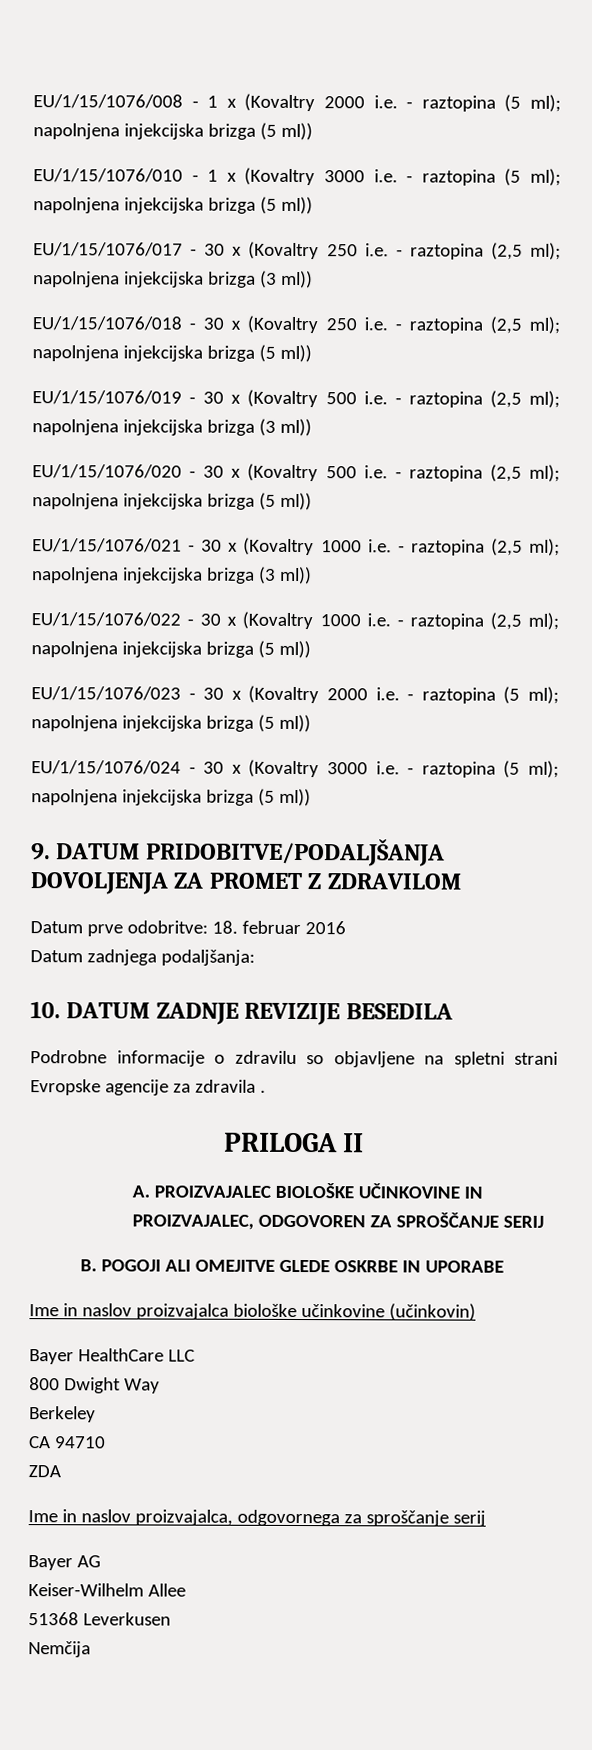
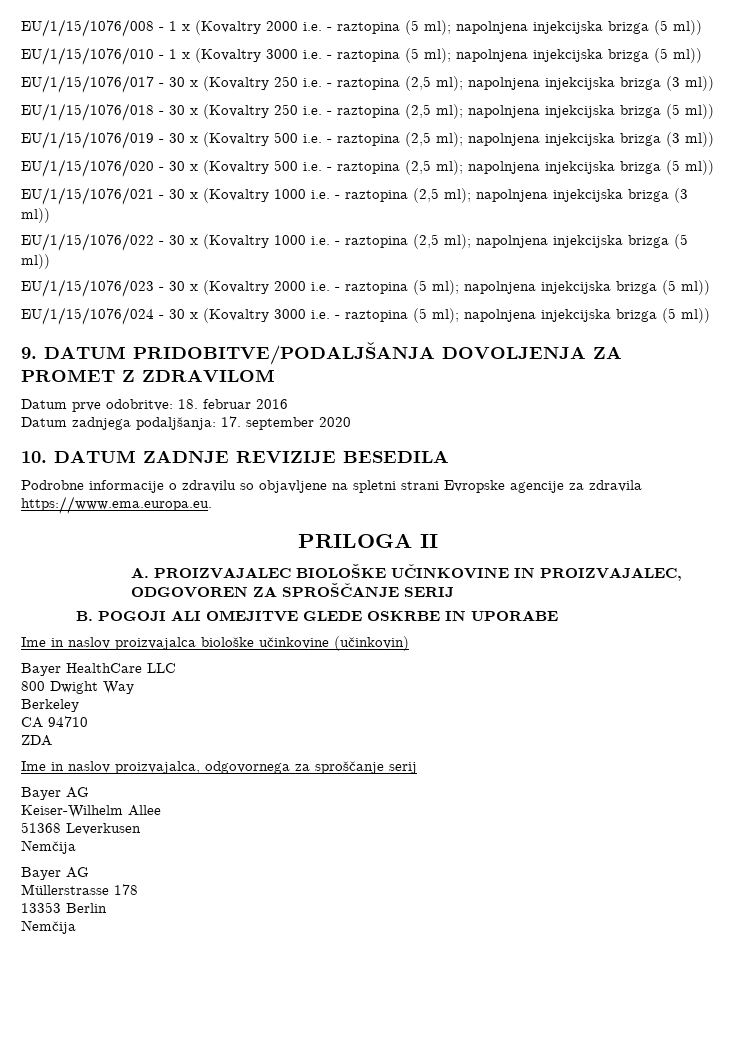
(255, 957) none -> [221,416,351,430] 17. september 2020
[259,1089,266,1093] . -> [21,496,212,514] https://www.ema.europa.eu.
(91, 1649) none -> [21,867,89,880] [21,884,138,895] [21,902,107,913] [21,920,76,934] // Bayer AG // Müllerstrasse 178 // 13353 Berlin // Nemčija

